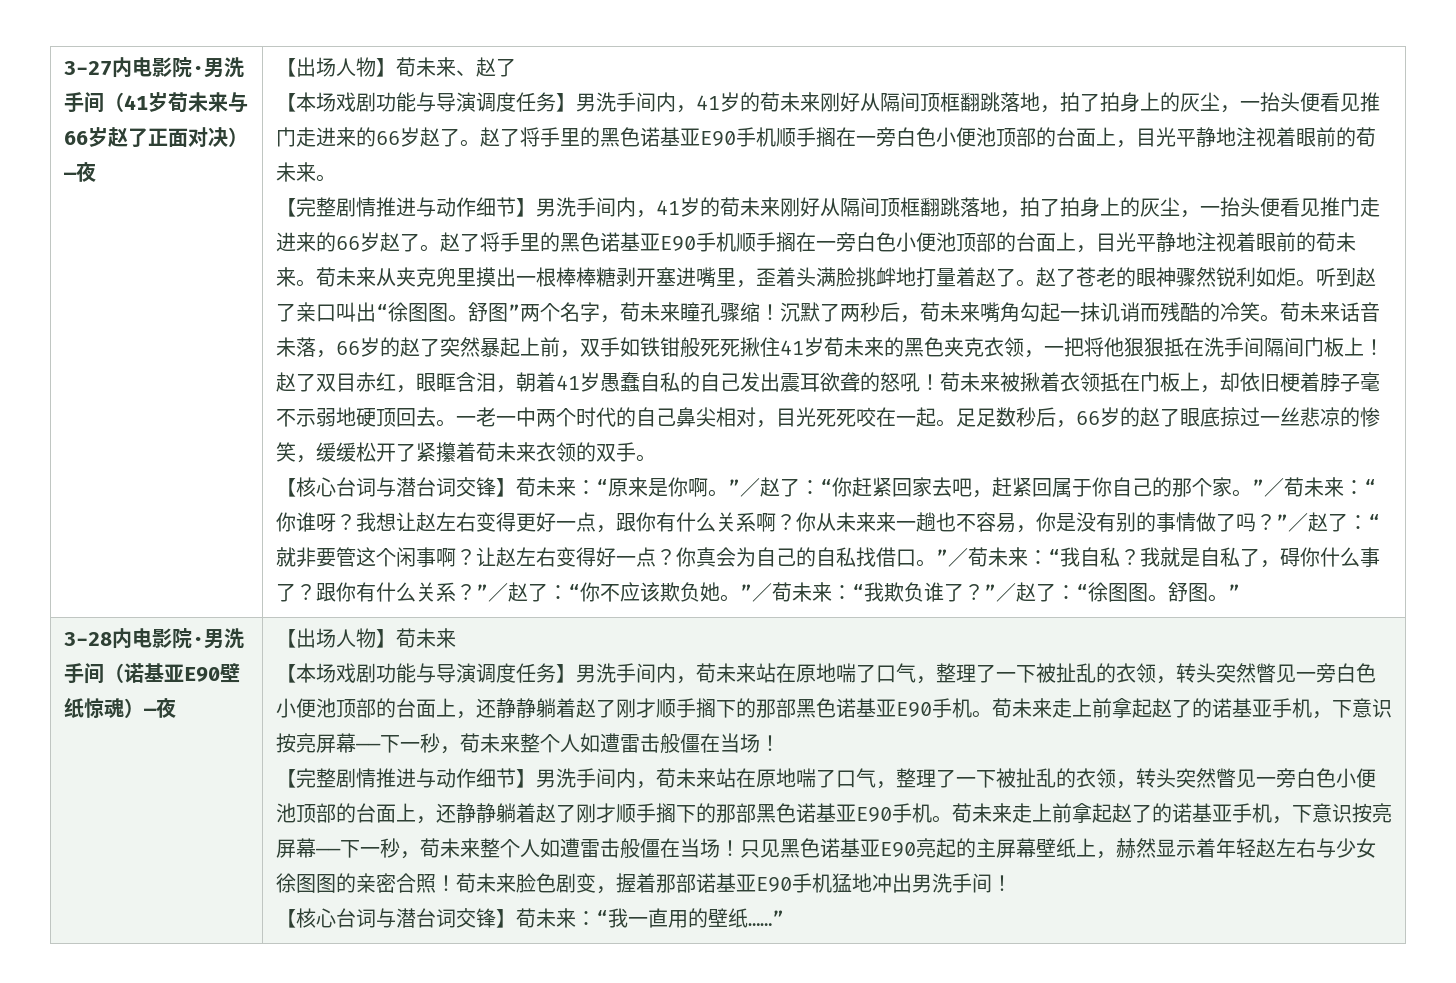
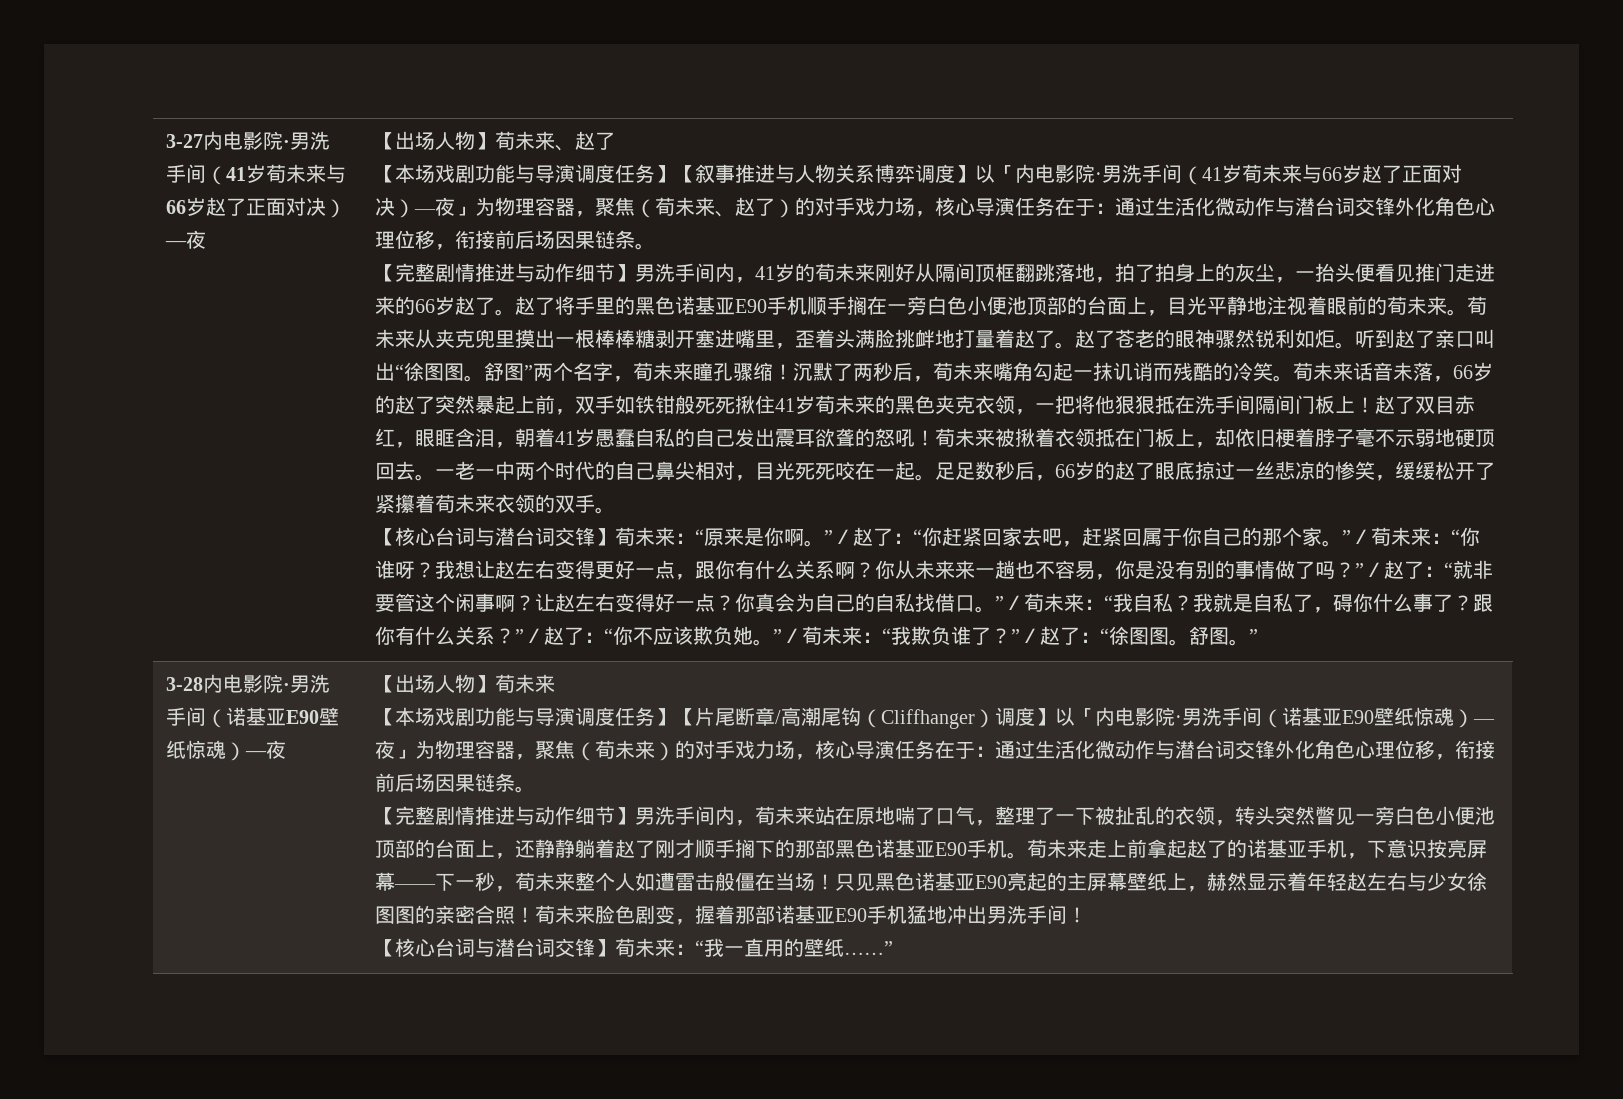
[575,92,1380,113] [275,127,1376,148] [275,162,316,182] 男洗手间内，41岁的荀未来刚好从隔间顶框翻跳落地，拍了拍身上的灰尘，一抬头便看见推门走进来的66岁赵了。赵了将手里的黑色诺基亚E90手机顺手搁在一旁白色小便池顶部的台面上，目光平静地注视着眼前的荀未来 -> [675,164,1463,185] [375,197,1496,218] [375,230,636,250] 【叙事推进与人物关系博弈调度】以「内电影院·男洗手间（41岁荀未来与66岁赵了正面对决）—夜」为物理容器，聚焦（荀未来、赵了）的对手戏力场，核心导演任务在于：通过生活化微动作与潜台词交锋外化角色心理位移，衔接前后场因果链条
[575,663,1376,684] [275,698,1392,719] [275,733,780,754] 男洗手间内，荀未来站在原地喘了口气，整理了一下被扯乱的衣领，转头突然瞥见一旁白色小便池顶部的台面上，还静静躺着赵了刚才顺手搁下的那部黑色诺基亚E90手机。荀未来走上前拿起赵了的诺基亚手机，下意识按亮屏幕——下一秒，荀未来整个人如遭雷击般僵在当场！ -> [675,707,1496,729] [375,740,1496,761] [375,773,536,793] 【片尾断章/高潮尾钩（Cliffhanger）调度】以「内电影院·男洗手间（诺基亚E90壁纸惊魂）—夜」为物理容器，聚焦（荀未来）的对手戏力场，核心导演任务在于：通过生活化微动作与潜台词交锋外化角色心理位移，衔接前后场因果链条。

